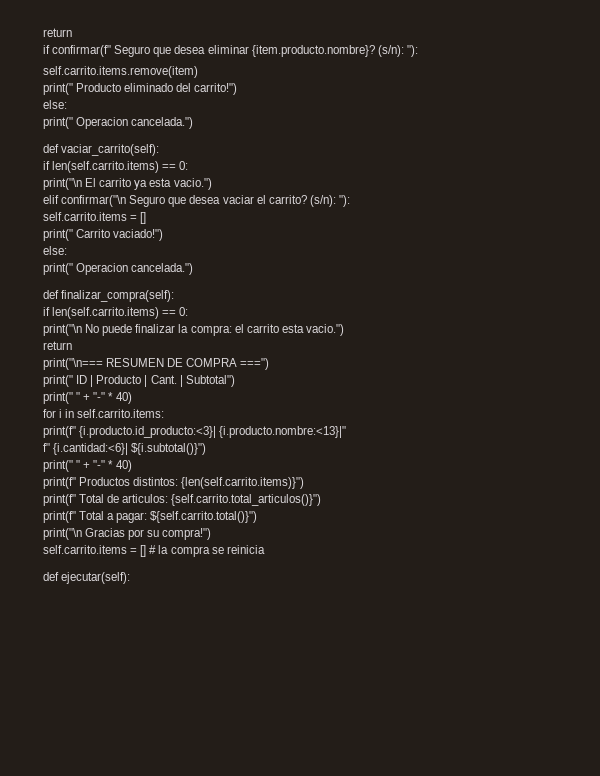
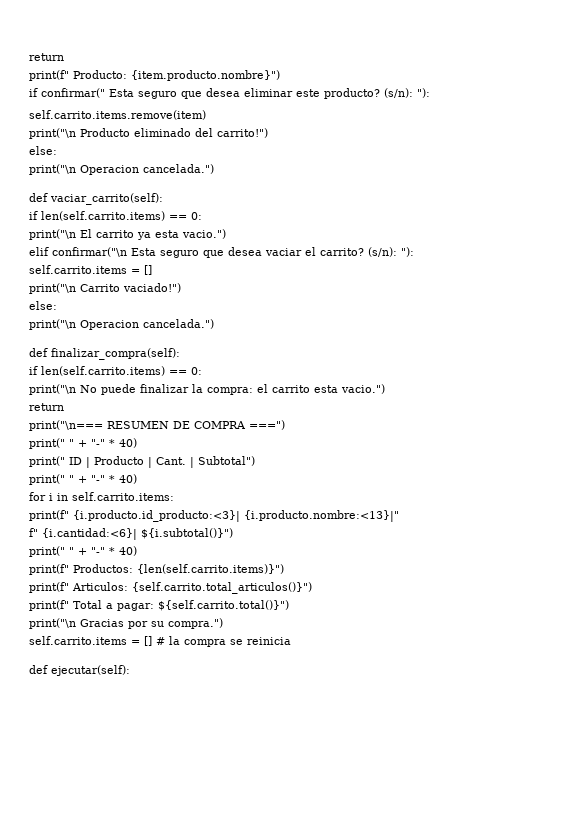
[43,28,72,37] [43,45,151,57] return // if confirmar(f" Seguro -> [29,53,64,61] [29,70,280,81] [29,88,177,99] return // print(f" Producto: {item.producto.nombre}") // if confirmar(" Esta seguro
[251,45,375,57] {item.producto.nombre}? -> [296,88,380,99] este producto?
[43,83,73,95] print(" -> [29,128,76,139] print("\n
[43,117,73,129] print(" -> [29,164,76,175] print("\n
[129,195,166,207] Seguro -> [131,248,199,258] Esta seguro
[43,229,73,241] print(" -> [29,283,76,294] print("\n
[43,263,73,275] print(" -> [29,319,76,330] print("\n
(270, 364) none -> [29,438,137,449] // print(" " + "-" * 40)
[79,477,179,486] Productos distintos: -> [73,564,133,573] Productos:
[79,494,169,503] Total de articulos: -> [72,582,128,591] Articulos:
[162,528,212,540] compra!") -> [168,618,223,629] compra.")

